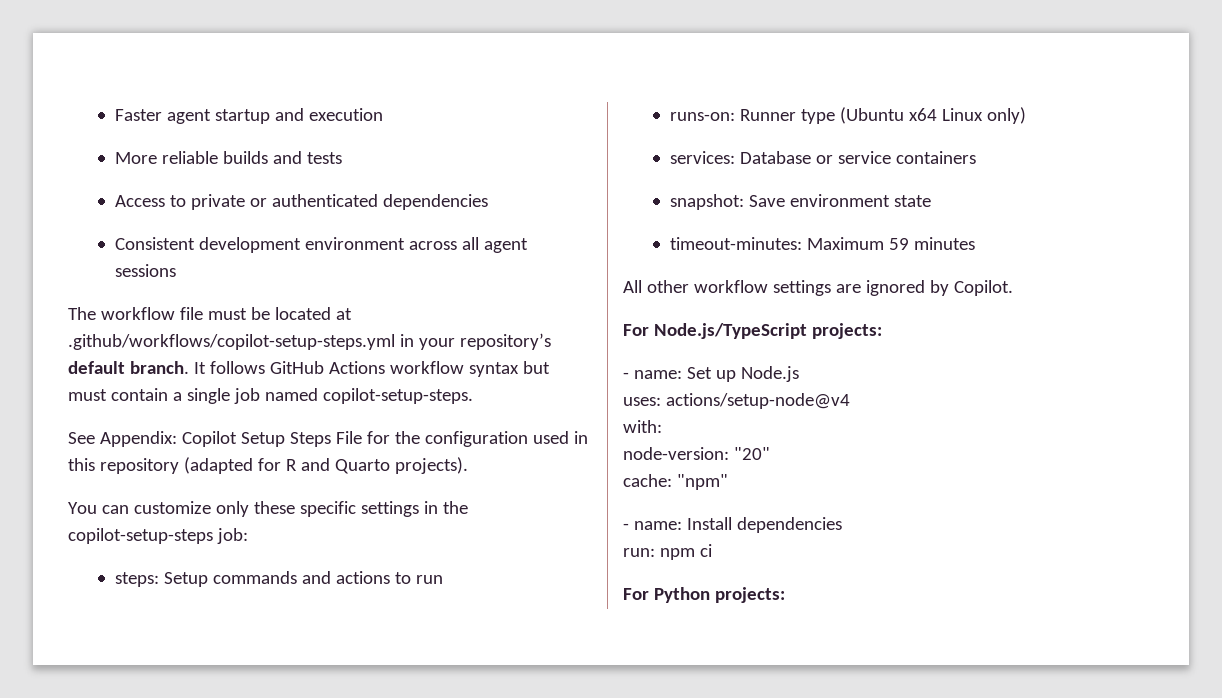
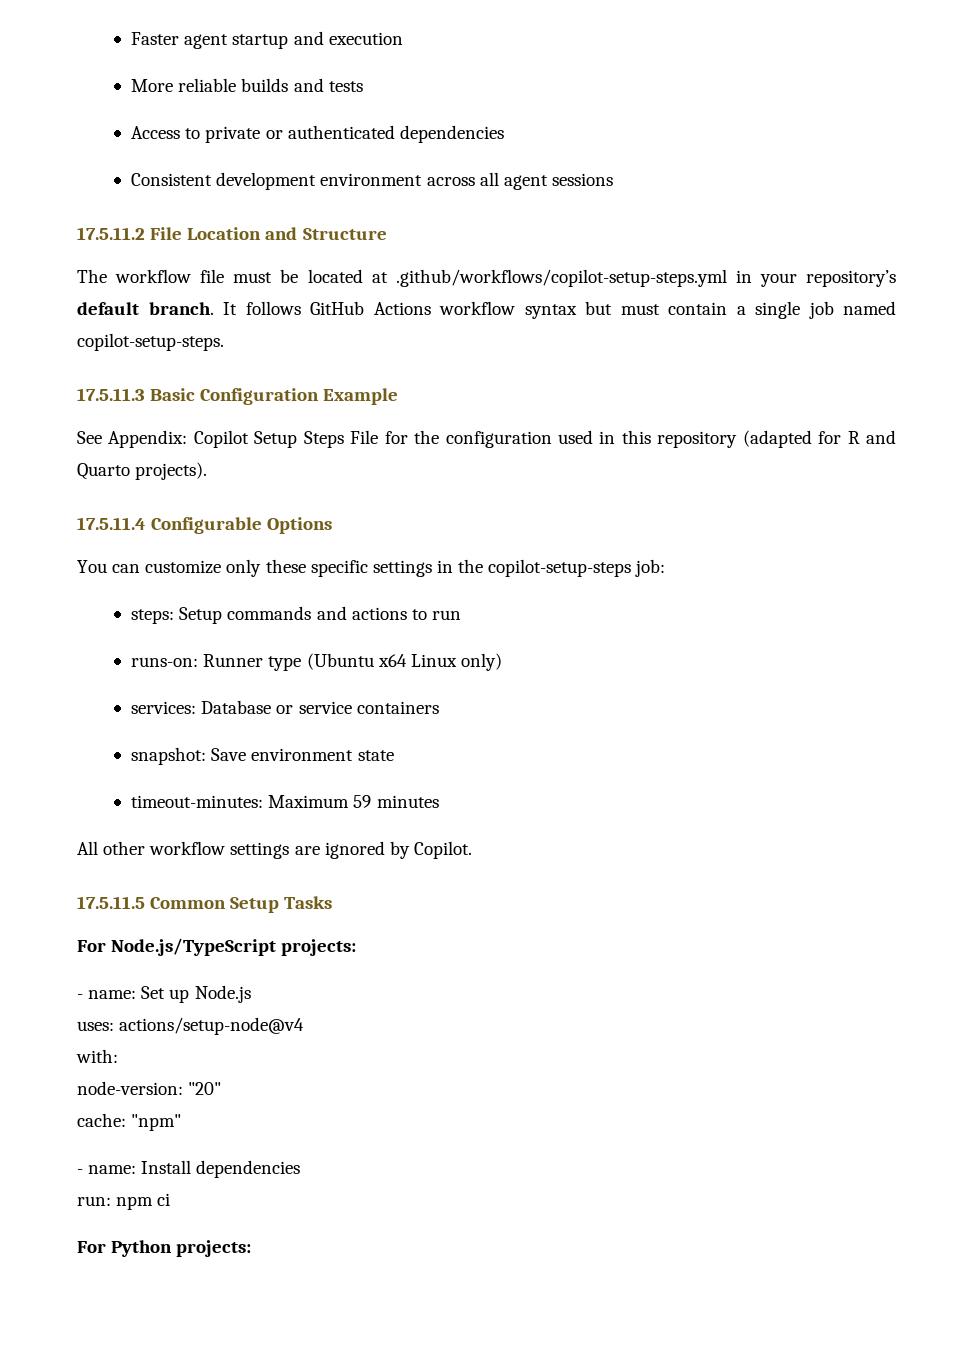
(177, 270) none -> [77,227,387,240] // 17.5.11.2 File Location and Structure
(473, 396) none -> [77,388,399,405] // 17.5.11.3 Basic Configuration Example
(468, 465) none -> [77,517,333,534] // 17.5.11.4 Configurable Options
(1013, 288) none -> [77,896,333,913] // 17.5.11.5 Common Setup Tasks

